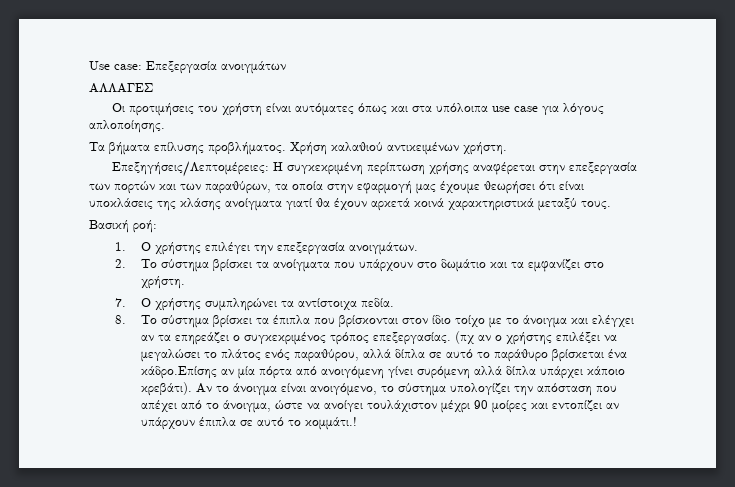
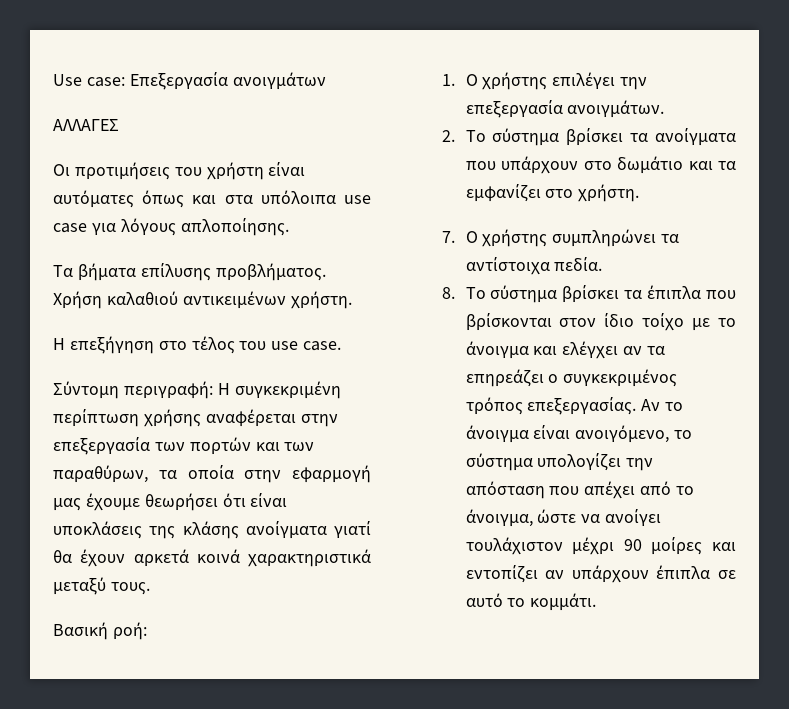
[111,161,269,177] Επεξηγήσεις/Λεπτομέρειες: -> [53,336,342,354] [53,381,213,399] Η επεξήγηση στο τέλος του use case. // Σύντομη περιγραφή:
[454,331,617,345] [140,349,627,362] [140,366,625,379] [140,382,192,396] (πχ αν ο χρήστης επιλέξει να μεγαλώσει το πλάτος ενός παραθύρου, αλλά δίπλα σε αυτό το παράθυρο βρίσκεται ένα κάδρο.Επίσης αν μία πόρτα από ανοιγόμενη γίνει συρόμενη αλλά δίπλα υπάρχει κάποιο κρεβάτι). -> (637, 406) none
[304,417,357,430] κομμάτι.! -> [530,593,597,611] κομμάτι.

